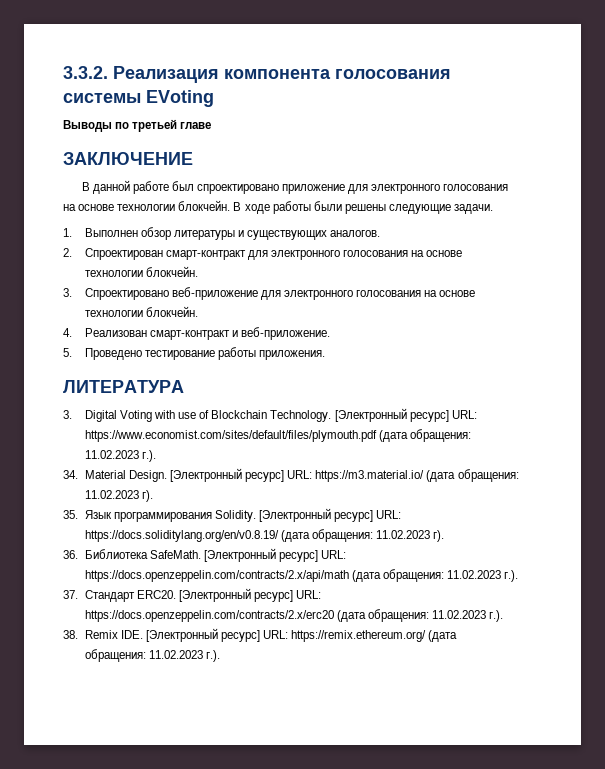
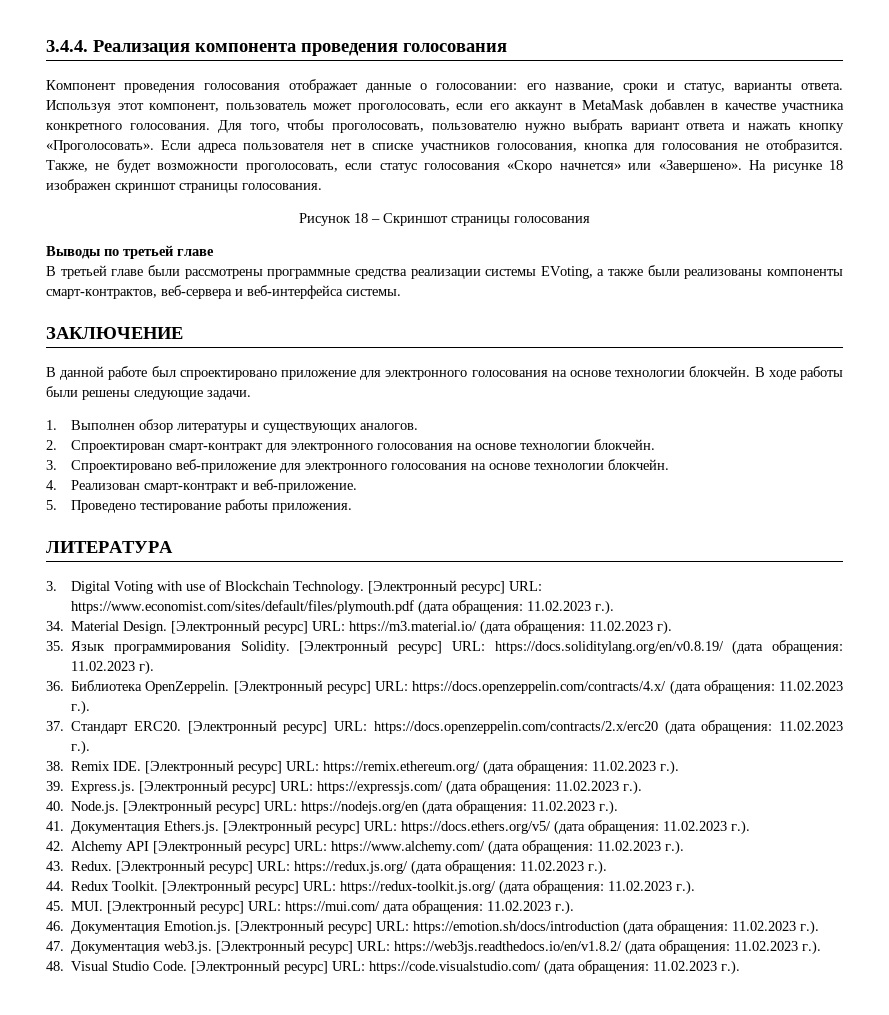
[63,66,108,79] 3.3.2. -> [46,40,88,52] 3.4.4.
[335,69,451,79] [63,90,214,107] [63,119,212,132] голосования системы EVoting // Выводы по третьей главе -> [301,43,507,56] [46,79,844,93] [46,99,844,113] [46,119,844,133] [46,139,844,153] [46,159,844,173] [46,179,322,193] [299,213,590,226] [46,245,214,259] [46,265,843,279] [46,285,401,299] проведения голосования // Компонент проведения голосования отображает данные о голосовании: его название, сроки и статус, варианты ответа. Используя этот компонент, пользователь может проголосовать, если его аккаунт в MetaMask добавлен в качестве участника конкретного голосования. Для того, чтобы проголосовать, пользователю нужно выбрать вариант ответа и нажать кнопку «Проголосовать». Если адреса пользователя нет в списке участников голосования, кнопка для голосования не отобразится. Также, не будет возможности проголосовать, если статус голосования «Скоро начнется» или «Завершено». На рисунке 18 изображен скриншот страницы голосования. // Рисунок 18 – Скриншот страницы голосования // Выводы по третьей главе // В третьей главе были рассмотрены программные средства реализации системы EVoting, а также были реализованы компоненты смарт-контрактов, веб-сервера и веб-интерфейса системы.
[149,548,347,562] [84,570,349,582] SafeMath. [Электронный ресурс] URL: https://docs.openzeppelin.com/contracts/2.x/api/math -> [145,680,667,694] OpenZeppelin. [Электронный ресурс] URL: https://docs.openzeppelin.com/contracts/4.x/
(221, 656) none -> [46,780,643,795] [46,800,619,815] [46,820,751,835] [46,840,685,855] [46,860,608,875] [46,880,696,895] [46,900,575,915] [46,920,820,935] [46,940,822,955] [46,960,741,975] // 39. Express.js. [Электронный ресурс] URL: https://expressjs.com/ (дата обращения: 11.02.2023 г.). // 40. Node.js. [Электронный ресурс] URL: https://nodejs.org/en (дата обращения: 11.02.2023 г.). // 41. Документация Ethers.js. [Электронный ресурс] URL: https://docs.ethers.org/v5/ (дата обращения: 11.02.2023 г.). // 42. Alchemy API [Электронный ресурс] URL: https://www.alchemy.com/ (дата обращения: 11.02.2023 г.). // 43. Redux. [Электронный ресурс] URL: https://redux.js.org/ (дата обращения: 11.02.2023 г.). // 44. Redux Toolkit. [Электронный ресурс] URL: https://redux-toolkit.js.org/ (дата обращения: 11.02.2023 г.). // 45. MUI. [Электронный ресурс] URL: https://mui.com/ дата обращения: 11.02.2023 г.). // 46. Документация Emotion.js. [Электронный ресурс] URL: https://emotion.sh/docs/introduction (дата обращения: 11.02.2023 г.). // 47. Документация web3.js. [Электронный ресурс] URL: https://web3js.readthedocs.io/en/v1.8.2/ (дата обращения: 11.02.2023 г.). // 48. Visual Studio Code. [Электронный ресурс] URL: https://code.visualstudio.com/ (дата обращения: 11.02.2023 г.).

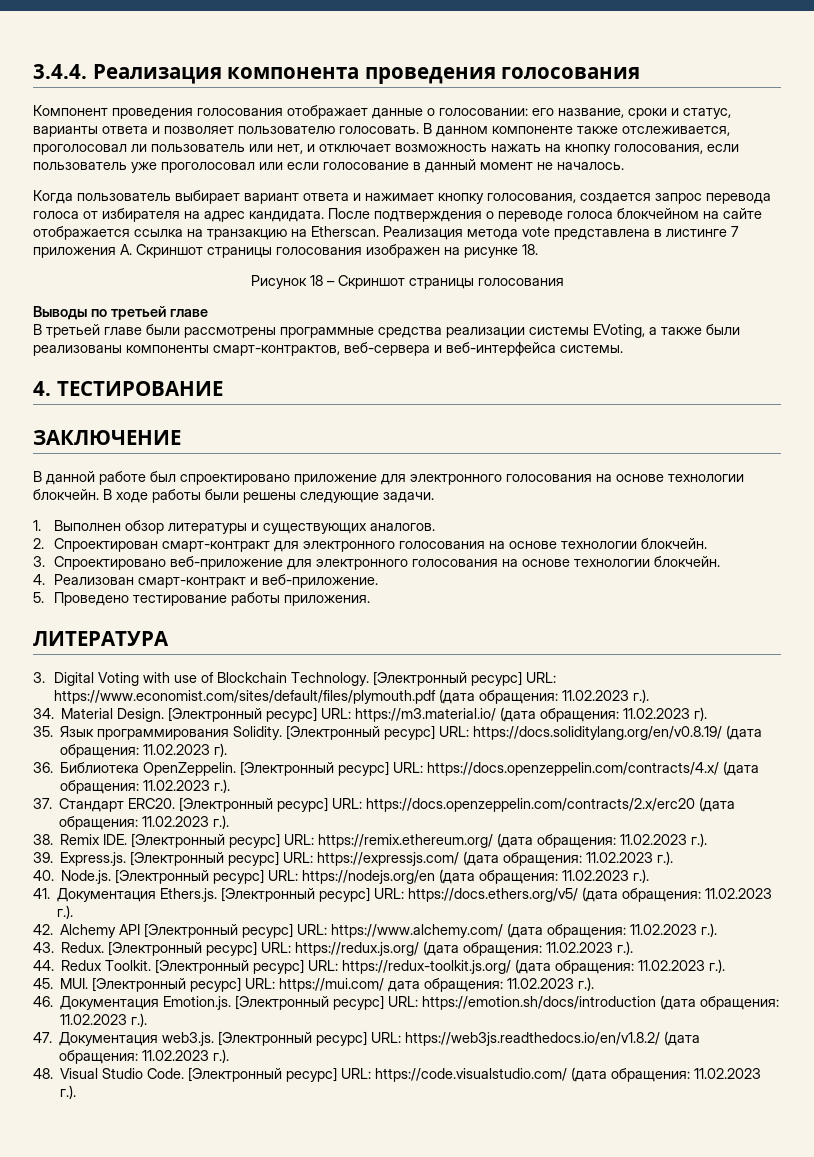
[801,83,844,90] [46,99,844,113] [46,119,844,133] [46,139,844,153] [46,159,844,173] [46,179,322,193] ответа. Используя этот компонент, пользователь может проголосовать, если его аккаунт в MetaMask добавлен в качестве участника конкретного голосования. Для того, чтобы проголосовать, пользователю нужно выбрать вариант ответа и нажать кнопку «Проголосовать». Если адреса пользователя нет в списке участников голосования, кнопка для голосования не отобразится. Также, не будет возможности проголосовать, если статус голосования «Скоро начнется» или «Завершено». На рисунке 18 изображен скриншот страницы голосования. -> [102,123,730,137] [33,144,739,155] [33,159,624,173] [33,190,771,204] [33,208,762,222] [33,226,739,240] [33,244,538,258] ответа и позволяет пользователю голосовать. В данном компоненте также отслеживается, проголосовал ли пользователь или нет, и отключает возможность нажать на кнопку голосования, если пользователь уже проголосовал или если голосование в данный момент не началось. // Когда пользователь выбирает вариант ответа и нажимает кнопку голосования, создается запрос перевода голоса от избирателя на адрес кандидата. После подтверждения о переводе голоса блокчейном на сайте отображается ссылка на транзакцию на Etherscan. Реализация метода vote представлена в листинге 7 приложения А. Скриншот страницы голосования изображен на рисунке 18.
(401, 292) none -> [33,381,223,396] // 4. ТЕСТИРОВАНИЕ

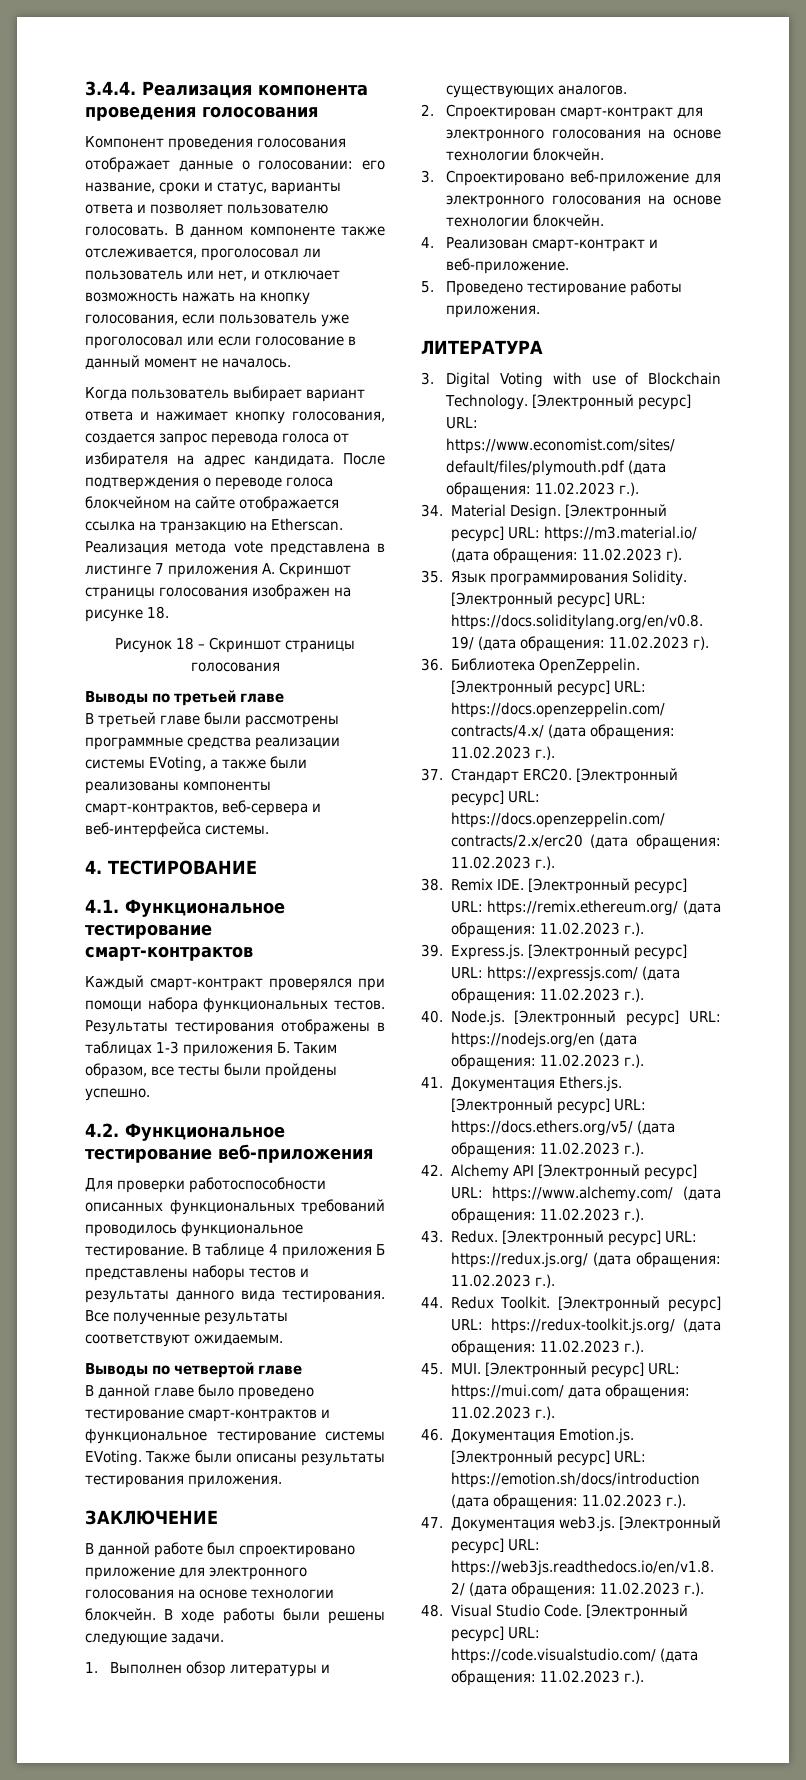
(223, 388) none -> [85,899,285,917] [85,924,212,939] [85,946,253,961] [85,975,385,991] [85,997,385,1013] [85,1019,385,1035] [85,1041,338,1057] [85,1063,338,1079] [85,1088,150,1101] [85,1123,285,1141] [85,1144,373,1163] [85,1177,327,1193] [85,1199,385,1215] [85,1222,304,1237] [85,1243,385,1259] [85,1265,310,1281] [85,1290,385,1303] [85,1310,289,1325] [85,1334,284,1347] [85,1362,303,1378] [85,1384,315,1400] [85,1409,331,1422] [85,1429,385,1444] [85,1450,385,1466] [85,1475,283,1488] // 4.1. Функциональное тестирование смарт-контрактов // Каждый смарт-контракт проверялся при помощи набора функциональных тестов. Результаты тестирования отображены в таблицах 1-3 приложения Б. Таким образом, все тесты были пройдены успешно. // 4.2. Функциональное тестирование веб-приложения // Для проверки работоспособности описанных функциональных требований проводилось функциональное тестирование. В таблице 4 приложения Б представлены наборы тестов и результаты данного вида тестирования. Все полученные результаты соответствуют ожидаемым. // Выводы по четвертой главе // В данной главе было проведено тестирование смарт-контрактов и функциональное тестирование системы EVoting. Также были описаны результаты тестирования приложения.

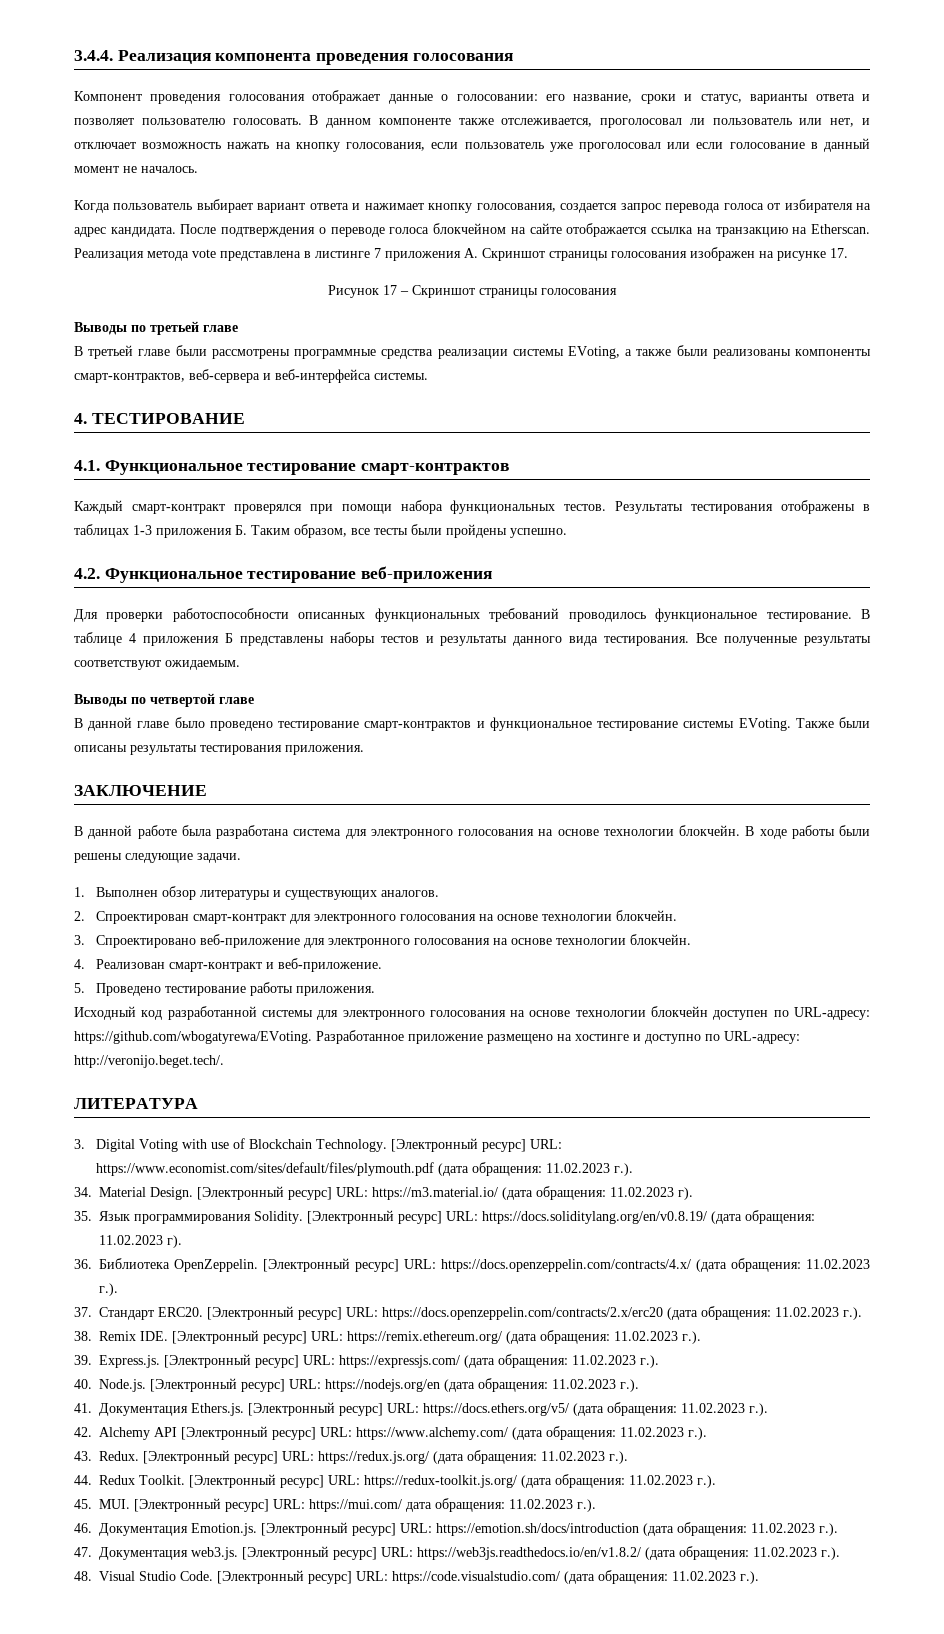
[147,606,170,619] 18. -> [830,248,848,258] 17.
[175,637,194,650] 18 -> [383,285,397,295] 17
[207,1542,356,1558] [85,1567,175,1580] был спроектировано приложение -> [181,825,342,839] была разработана система
(540, 311) none -> [74,1006,870,1020] [74,1030,800,1044] [74,1055,224,1068] // Исходный код разработанной системы для электронного голосования на основе технологии блокчейн доступен по URL-адресу: https://github.com/wbogatyrewa/EVoting. Разработанное приложение размещено на хостинге и доступно по URL-адресу: http://veronijo.beget.tech/.

